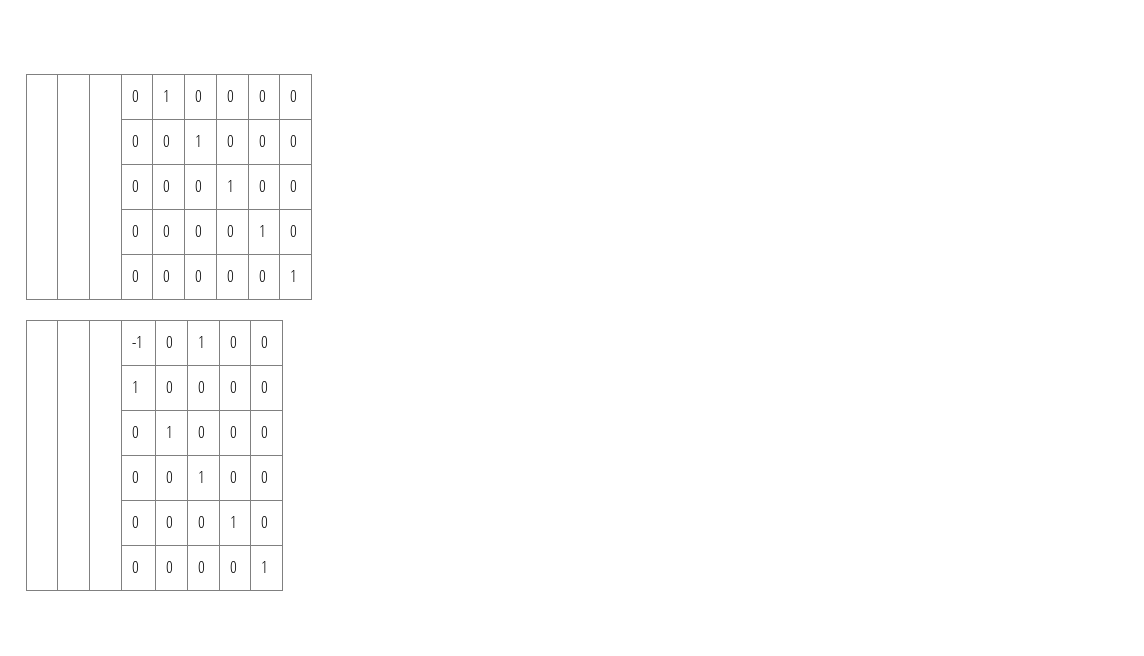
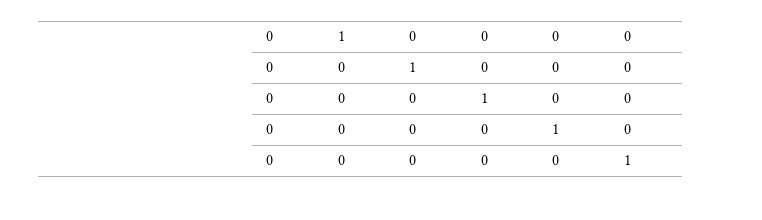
[132,336,144,348] [166,336,174,348] [198,336,206,348] [230,336,238,348] [261,336,269,348] [132,381,140,393] [166,381,174,393] [198,381,206,393] [230,381,238,393] [261,381,269,393] [132,426,140,438] [166,426,174,438] [198,426,206,438] [230,426,238,438] [261,426,269,438] [132,471,140,483] [166,471,174,483] [198,471,206,483] [230,471,238,483] [261,471,269,483] [132,516,140,528] [166,516,174,528] [198,516,206,528] [230,516,238,528] [261,516,269,528] [132,561,140,573] [166,561,174,573] [198,561,206,573] [230,561,238,573] [261,561,269,573] // | | | -1 | 0 | 1 | 0 | 0 // | | | 1 | 0 | 0 | 0 | 0 // | | | 0 | 1 | 0 | 0 | 0 // | | | 0 | 0 | 1 | 0 | 0 // | | | 0 | 0 | 0 | 1 | 0 // | | | 0 | 0 | 0 | 0 | 1 -> (631, 160) none

